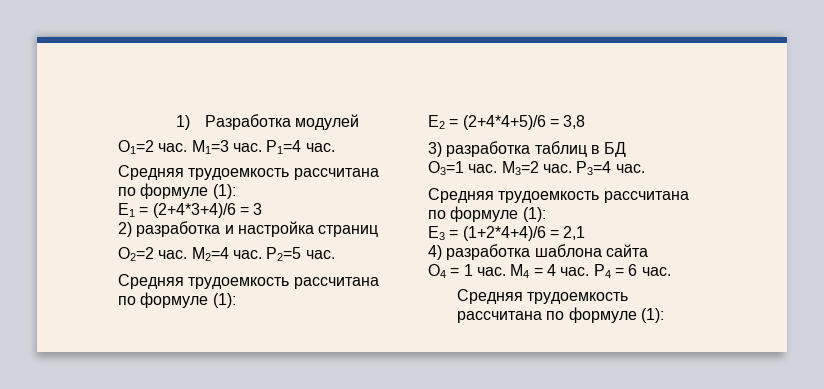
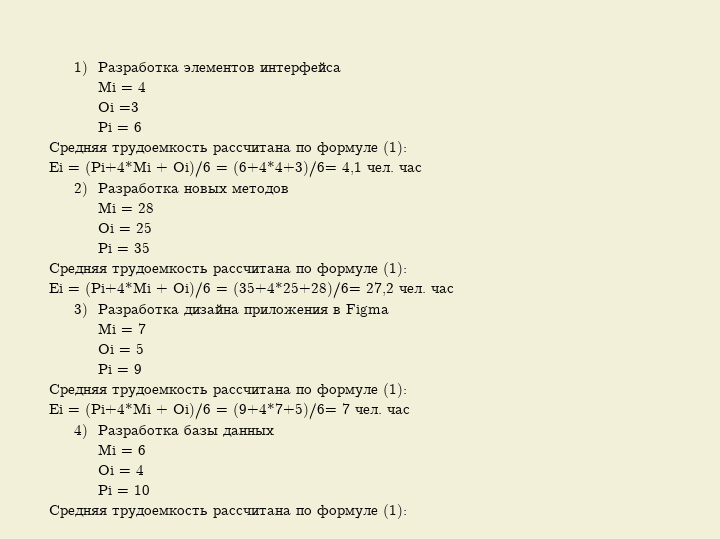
[295,114,360,130] [118,140,335,154] [118,165,379,180] [118,183,236,199] [118,203,263,218] [118,221,379,237] [118,247,335,261] [118,274,379,289] [118,292,236,308] [428,115,586,130] [428,141,627,157] [428,161,645,175] [428,188,689,203] [428,206,546,222] [428,226,586,241] [428,244,648,260] [428,264,671,278] модулей // O1=2 час. M1=3 час. P1=4 час. // Средняя трудоемкость рассчитана по формуле (1): // Е1 = (2+4*3+4)/6 = 3 // 2) разработка и настройка страниц // O2=2 час. M2=4 час. P2=5 час. // Средняя трудоемкость рассчитана по формуле (1): // E2 = (2+4*4+5)/6 = 3,8 // 3) разработка таблиц в БД // O3=1 час. M3=2 час. P3=4 час. // Средняя трудоемкость рассчитана по формуле (1): // Е3 = (1+2*4+4)/6 = 2,1 // 4) разработка шаблона сайта // O4 = 1 час. M4 = 4 час. P4 = 6 час. -> [183,62,341,75] [97,81,146,92] [97,102,139,112] [97,122,142,132] [49,141,408,156] [49,160,423,178] [73,182,289,197] [97,202,154,213] [97,222,152,233] [97,242,150,253] [49,262,408,277] [49,281,455,299] [73,303,389,318] [97,323,146,334] [97,343,144,354] [97,364,142,374] [49,383,408,398] [49,402,411,420] [73,424,274,439] [97,444,146,455] [97,465,144,475] [97,485,150,495] элементов интерфейса // Mi = 4 // Oi =3 // Pi = 6 // Средняя трудоемкость рассчитана по формуле (1): // Еi = (Pi+4*Mi + Oi)/6 = (6+4*4+3)/6= 4,1 чел. час // 2) Разработка новых методов // Mi = 28 // Oi = 25 // Pi = 35 // Средняя трудоемкость рассчитана по формуле (1): // Еi = (Pi+4*Mi + Oi)/6 = (35+4*25+28)/6= 27,2 чел. час // 3) Разработка дизайна приложения в Figma // Mi = 7 // Oi = 5 // Pi = 9 // Средняя трудоемкость рассчитана по формуле (1): // Еi = (Pi+4*Mi + Oi)/6 = (9+4*7+5)/6= 7 чел. час // 4) Разработка базы данных // Mi = 6 // Oi = 4 // Pi = 10

